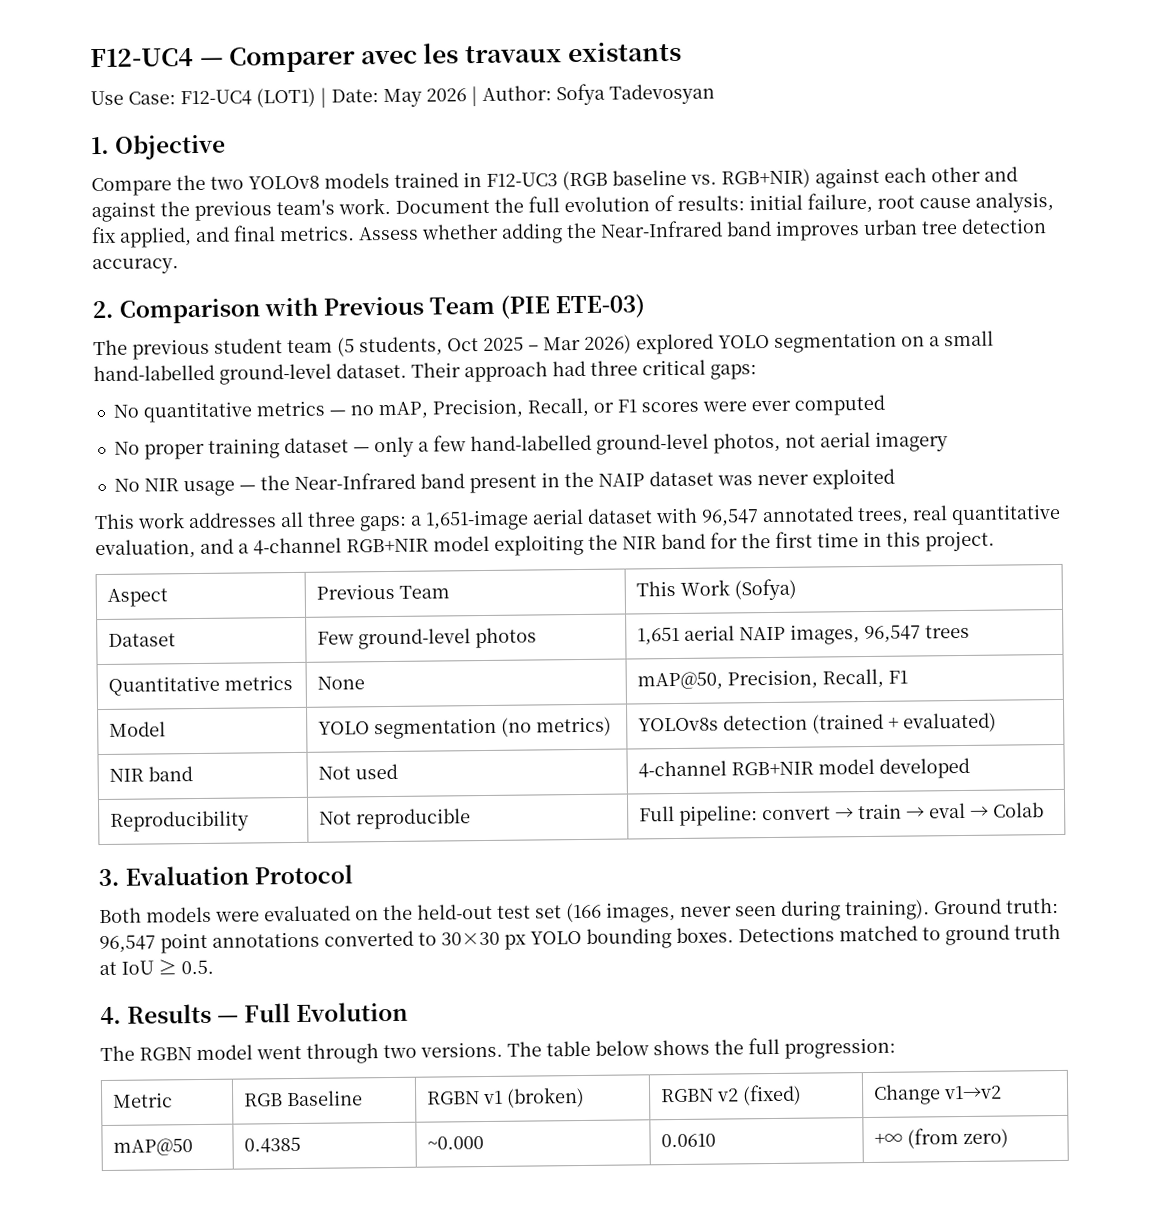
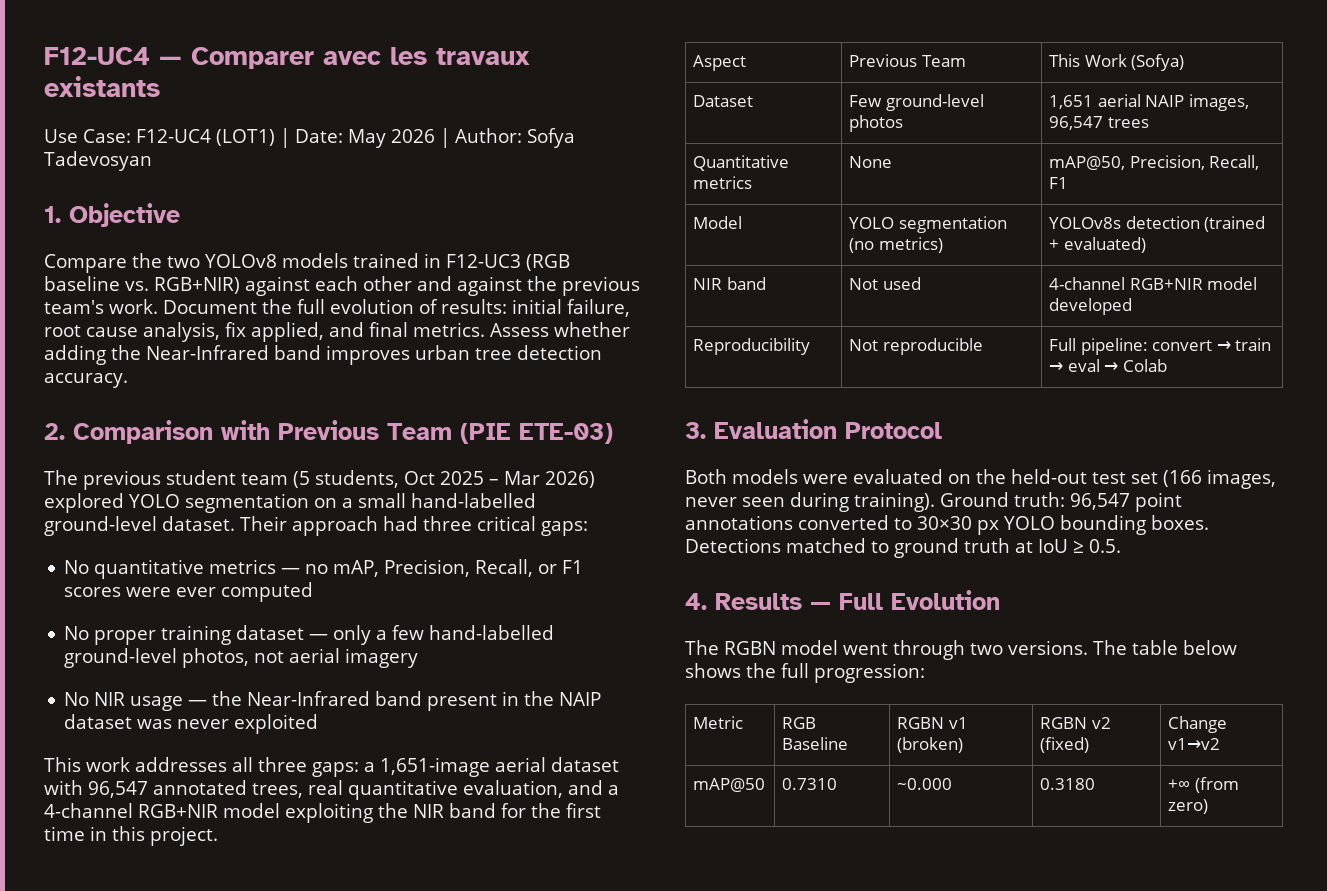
[243,1136,301,1153] 0.4385 -> [782,778,838,790] 0.7310
[660,1133,716,1148] 0.0610 -> [1040,778,1096,790] 0.3180

